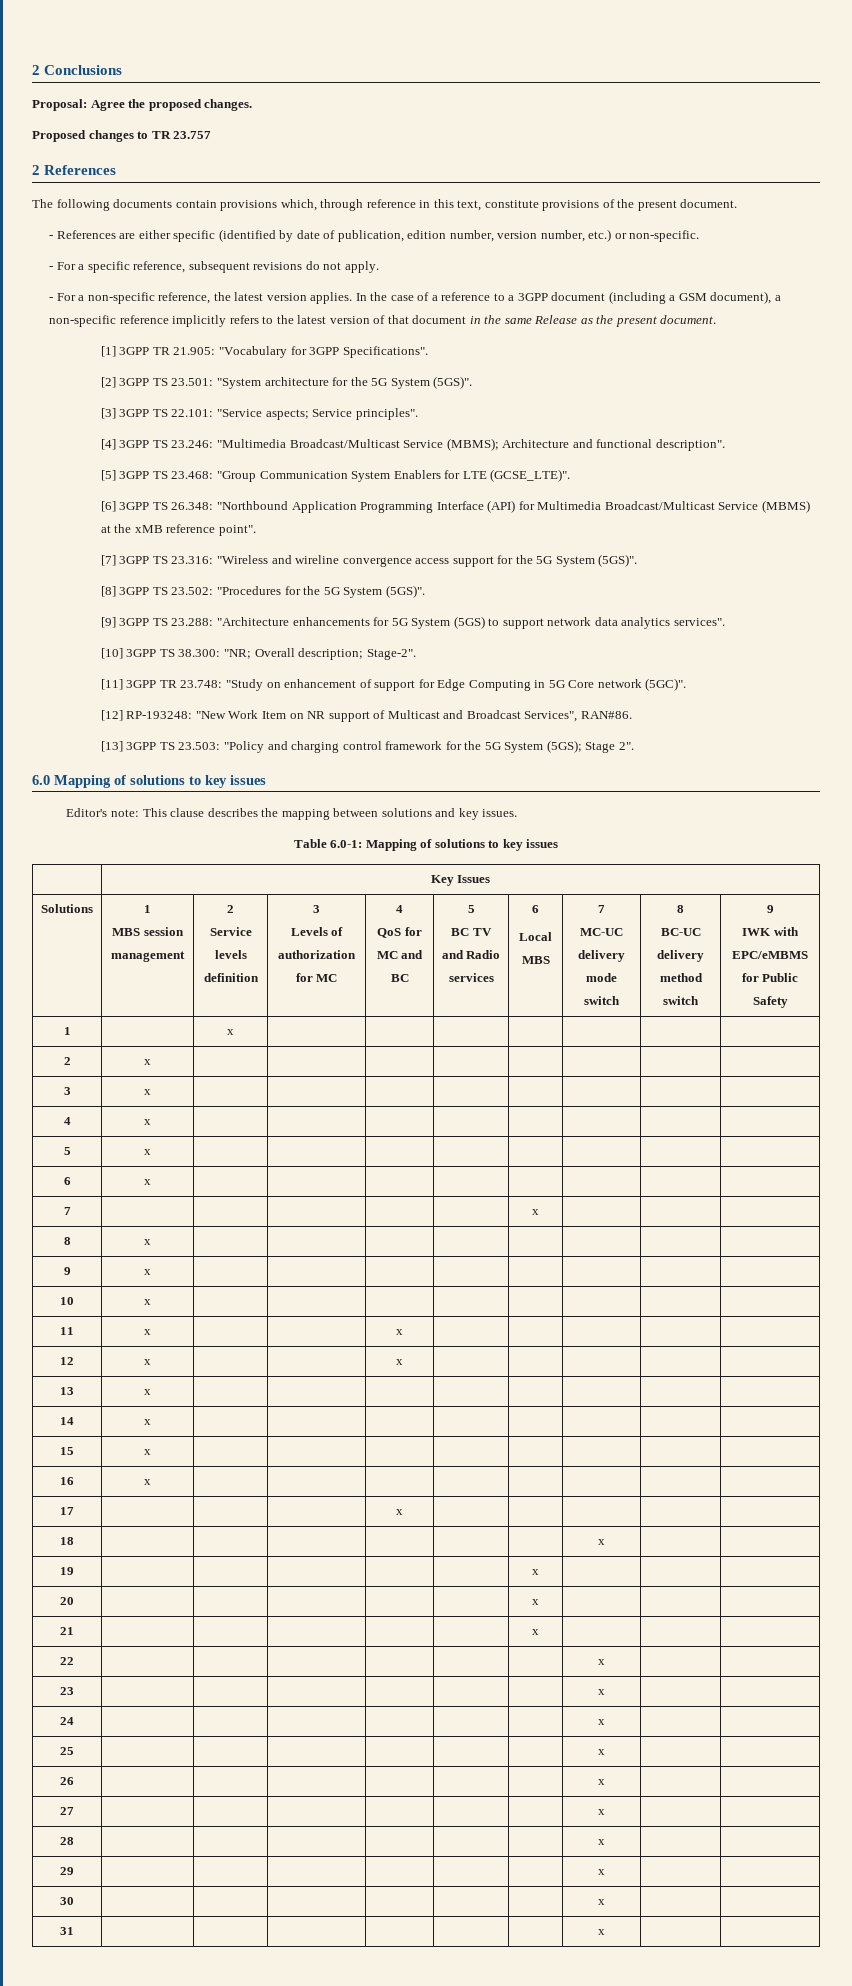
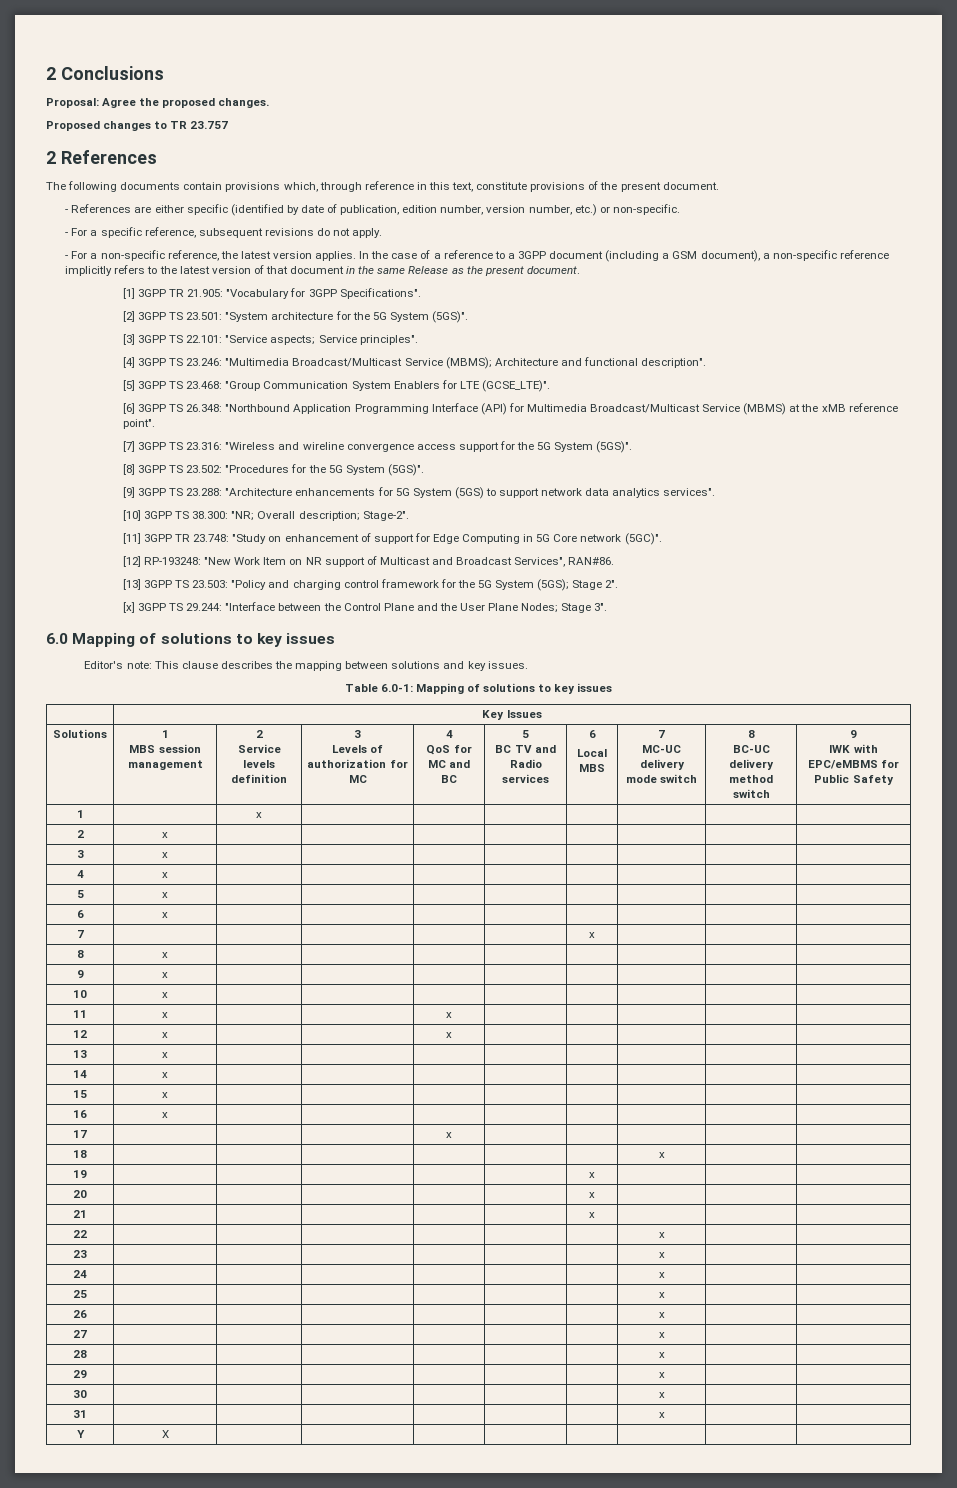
(634, 746) none -> [122,602,608,613] // [x] 3GPP TS 29.244: "Interface between the Control Plane and the User Plane Nodes; Stage 3".
(605, 1932) none -> [76,1430,85,1438] [161,1430,169,1438] // Y | X | | | | | | | |

